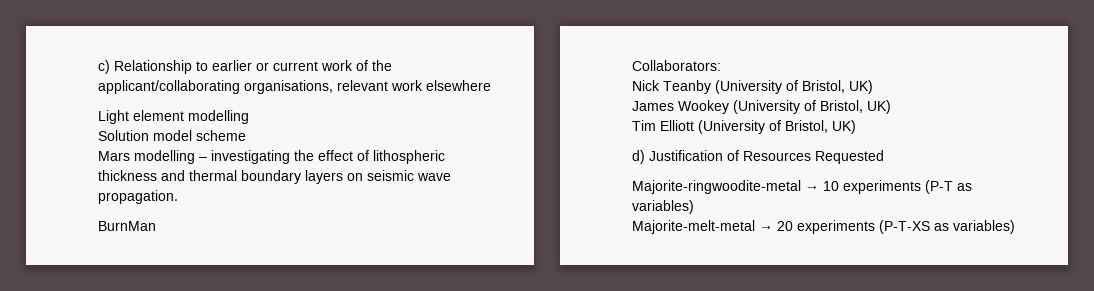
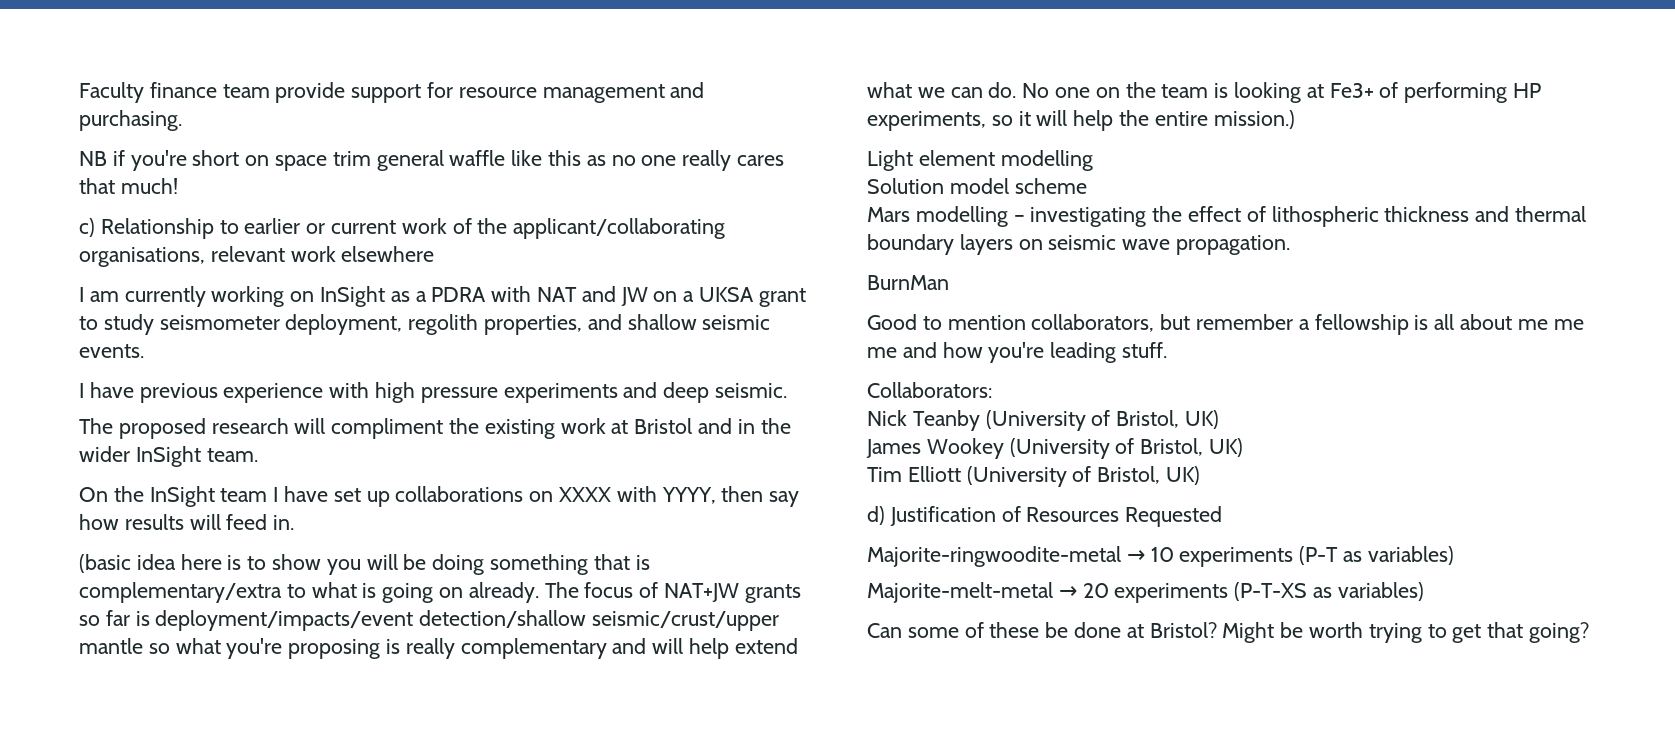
(98, 67) none -> [79,82,705,103] [79,110,182,131] [79,150,785,171] [79,178,178,194] Faculty finance team provide support for resource management and purchasing. // NB if you're short on space trim general waffle like this as no one really cares that much! //
(491, 85) none -> [79,286,806,307] [79,314,771,335] [79,344,144,358] [79,382,788,403] [79,418,791,439] [79,446,258,467] [79,486,800,507] [79,514,295,530] [79,554,650,575] [79,582,801,603] [79,610,780,631] [79,638,798,659] [867,82,1542,103] [867,110,1295,131] // I am currently working on InSight as a PDRA with NAT and JW on a UKSA grant to study seismometer deployment, regolith properties, and shallow seismic events. // I have previous experience with high pressure experiments and deep seismic. // The proposed research will compliment the existing work at Bristol and in the wider InSight team. // On the InSight team I have set up collaborations on XXXX with YYYY, then say how results will feed in. // (basic idea here is to show you will be doing something that is complementary/extra to what is going on already. The focus of NAT+JW grants so far is deployment/impacts/event detection/shallow seismic/crust/upper mantle so what you're proposing is really complementary and will help extend what we can do. No one on the team is looking at Fe3+ of performing HP experiments, so it will help the entire mission.)
(156, 226) none -> [867,314,1584,335] [867,342,1168,363] // Good to mention collaborators, but remember a fellowship is all about me me me and how you're leading stuff.
(1015, 227) none -> [867,622,1590,643] // Can some of these be done at Bristol? Might be worth trying to get that going?

